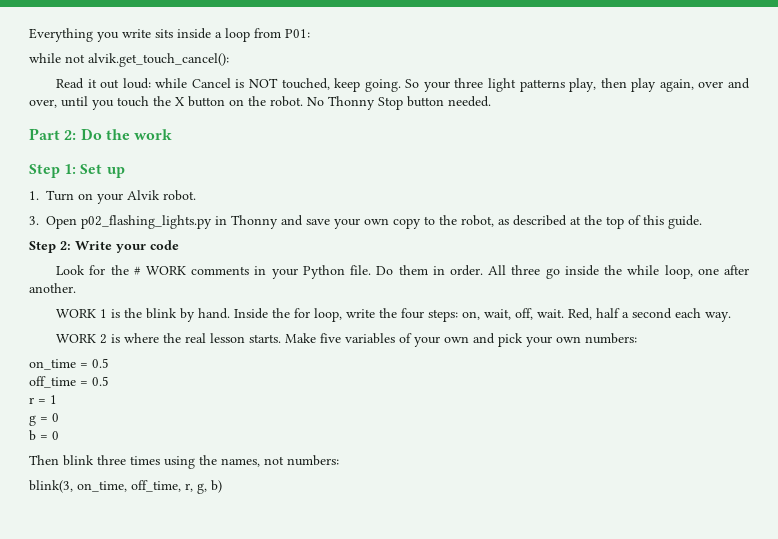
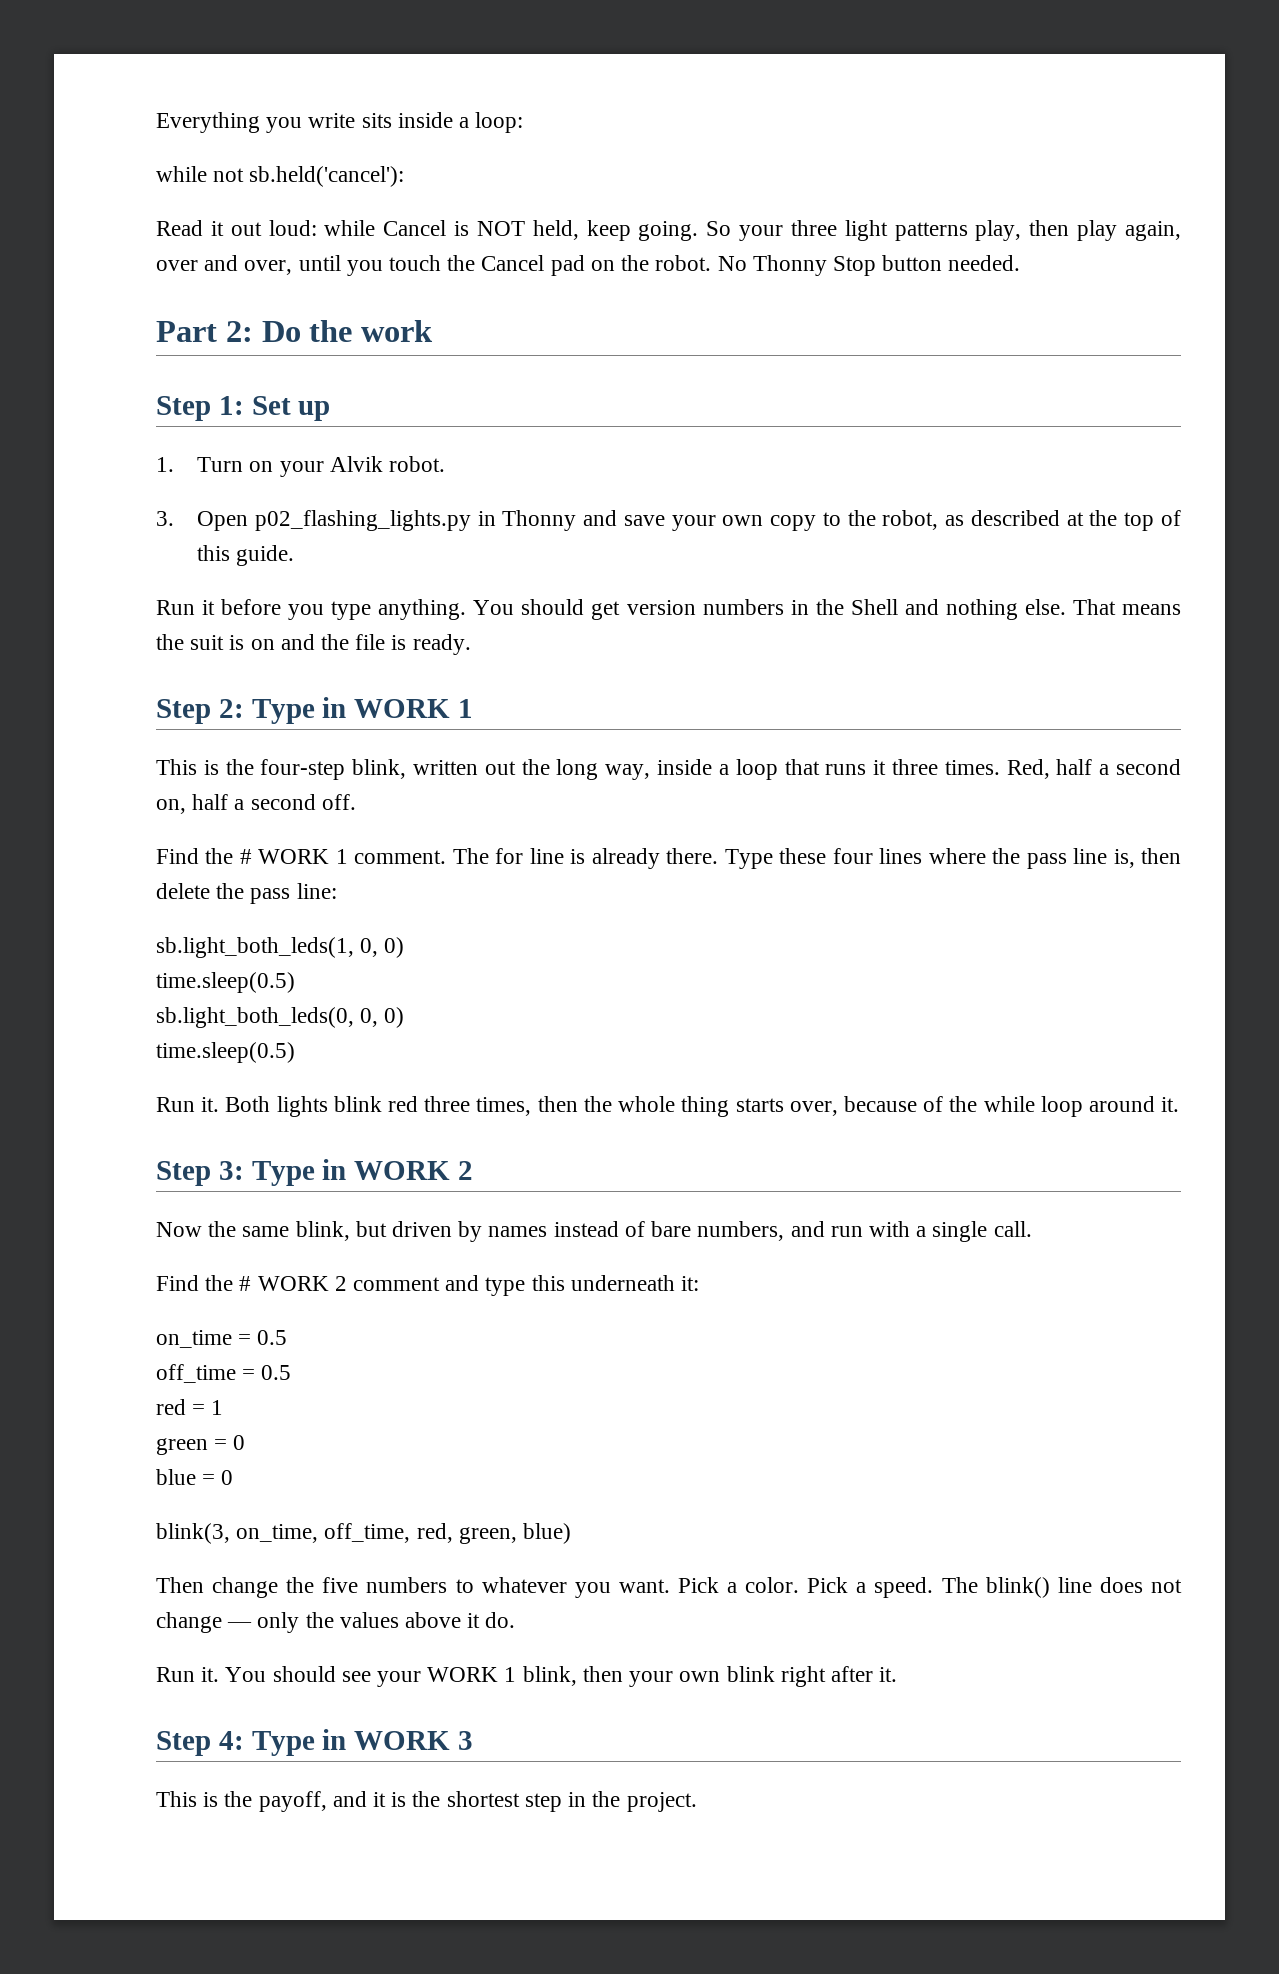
[225,28,310,42] loop from P01: -> [475,112,524,133] loop:
[88,53,229,67] alvik.get_touch_cancel(): -> [249,166,405,187] sb.held('cancel'):
[281,78,330,90] touched, -> [532,220,579,240] held,
[175,96,225,107] X button -> [481,255,585,276] Cancel pad
[29,240,179,253] [56,265,749,279] [29,283,76,293] [56,308,732,322] [56,333,638,347] Step 2: Write your code // Look for the # WORK comments in your Python file. Do them in order. All three go inside the while loop, one after another. // WORK 1 is the blink by hand. Inside the for loop, write the four steps: on, wait, off, wait. Red, half a second each way. // WORK 2 is where the real lesson starts. Make five variables of your own and pick your own numbers: -> [156,599,1181,620] [156,634,471,655] [156,697,474,724] [156,759,1182,780] [156,794,356,814] [156,848,1181,869] [156,883,337,904] [156,937,405,958] [156,972,295,993] [156,1007,405,1028] [156,1042,295,1063] [156,1096,1180,1117] [156,1159,474,1186] [156,1221,1032,1242] [156,1275,700,1296] Run it before you type anything. You should get version numbers in the Shell and nothing else. That means the suit is on and the file is ready. // Step 2: Type in WORK 1 // This is the four-step blink, written out the long way, inside a loop that runs it three times. Red, half a second on, half a second off. // Find the # WORK 1 comment. The for line is already there. Type these four lines where the pass line is, then delete the pass line: // sb.light_both_leds(1, 0, 0) // time.sleep(0.5) // sb.light_both_leds(0, 0, 0) // time.sleep(0.5) // Run it. Both lights blink red three times, then the whole thing starts over, because of the while loop around it. // Step 3: Type in WORK 2 // Now the same blink, but driven by names instead of bare numbers, and run with a single call. // Find the # WORK 2 comment and type this underneath it:
[29,397,34,404] r -> [156,1399,186,1415] red
[29,413,59,426] [29,430,59,441] [29,455,339,469] [29,480,222,494] g = 0 // b = 0 // Then blink three times using the names, not numbers: // blink(3, on_time, off_time, r, g, b) -> [156,1435,246,1455] [156,1469,234,1485] [156,1523,572,1544] [156,1577,1182,1598] [156,1612,516,1633] [156,1666,898,1687] [156,1729,474,1756] [156,1791,697,1812] green = 0 // blue = 0 // blink(3, on_time, off_time, red, green, blue) // Then change the five numbers to whatever you want. Pick a color. Pick a speed. The blink() line does not change — only the values above it do. // Run it. You should see your WORK 1 blink, then your own blink right after it. // Step 4: Type in WORK 3 // This is the payoff, and it is the shortest step in the project.

